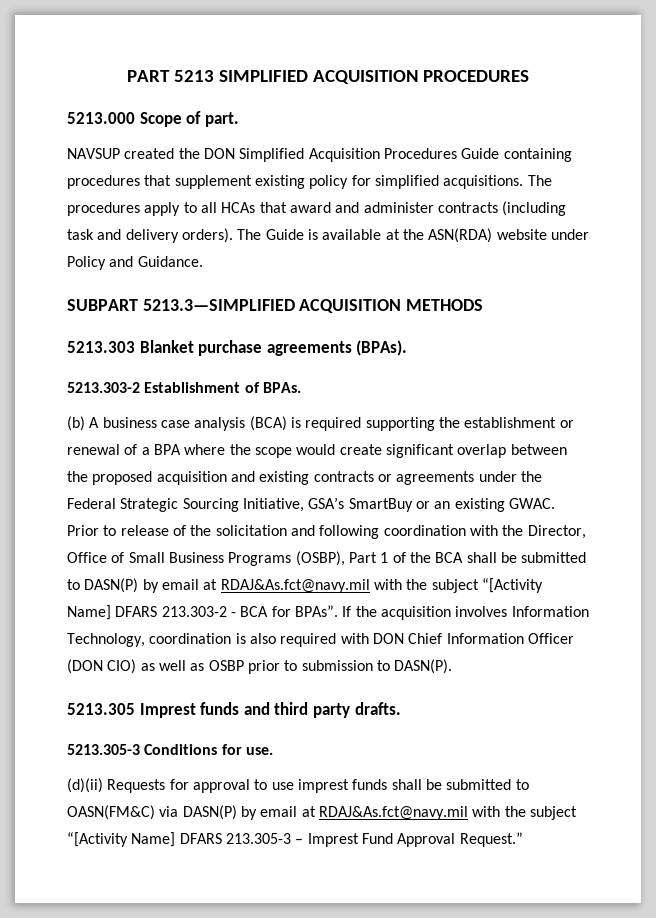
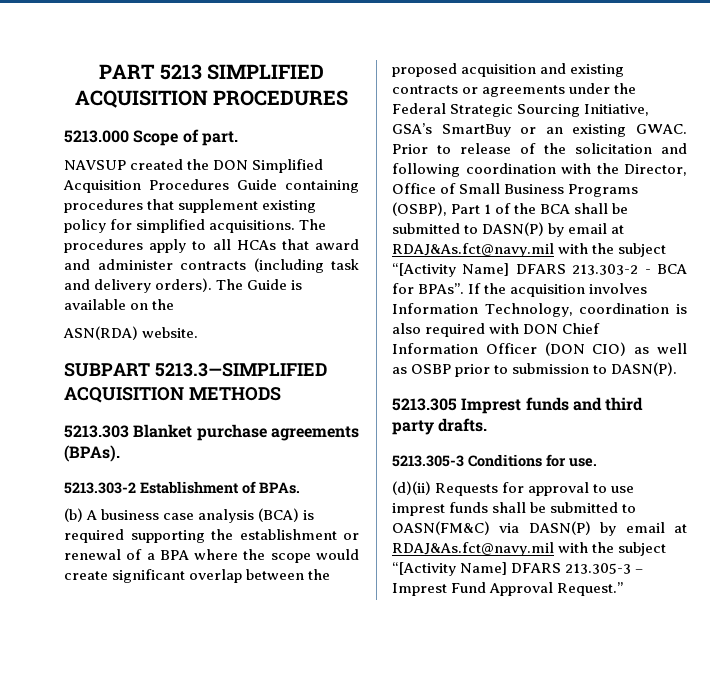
[385,228,589,243] [67,256,203,270] at the ASN(RDA) website under Policy and Guidance. -> [130,299,175,310] [63,326,199,340] on the // ASN(RDA) website.

